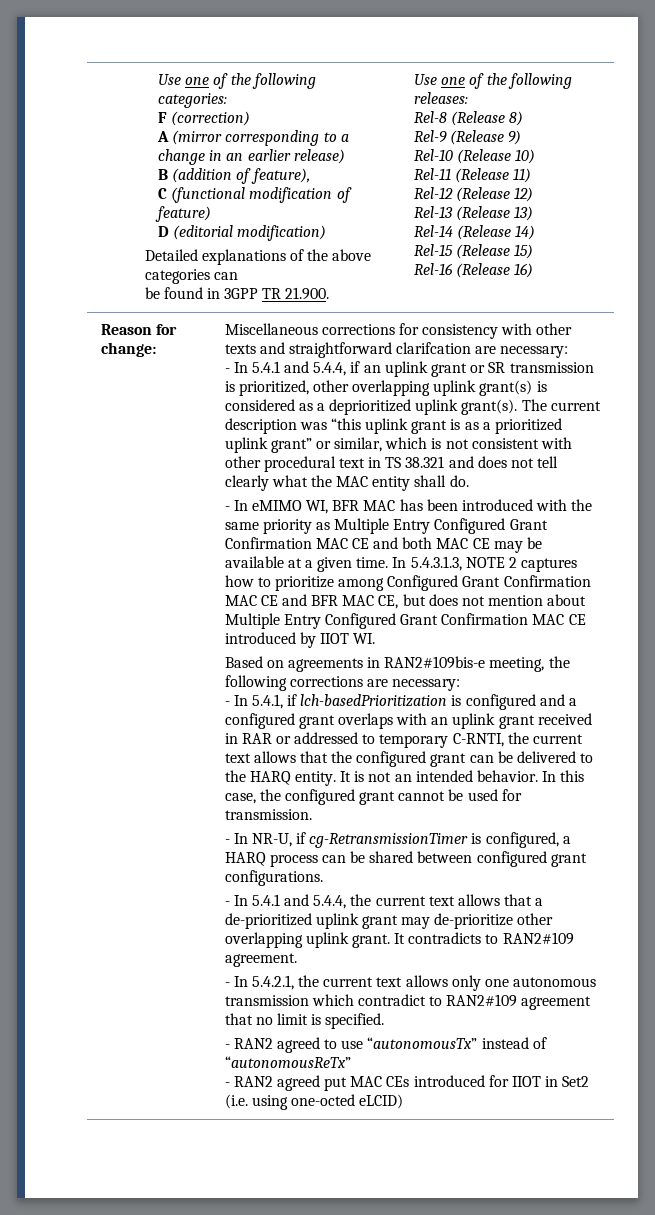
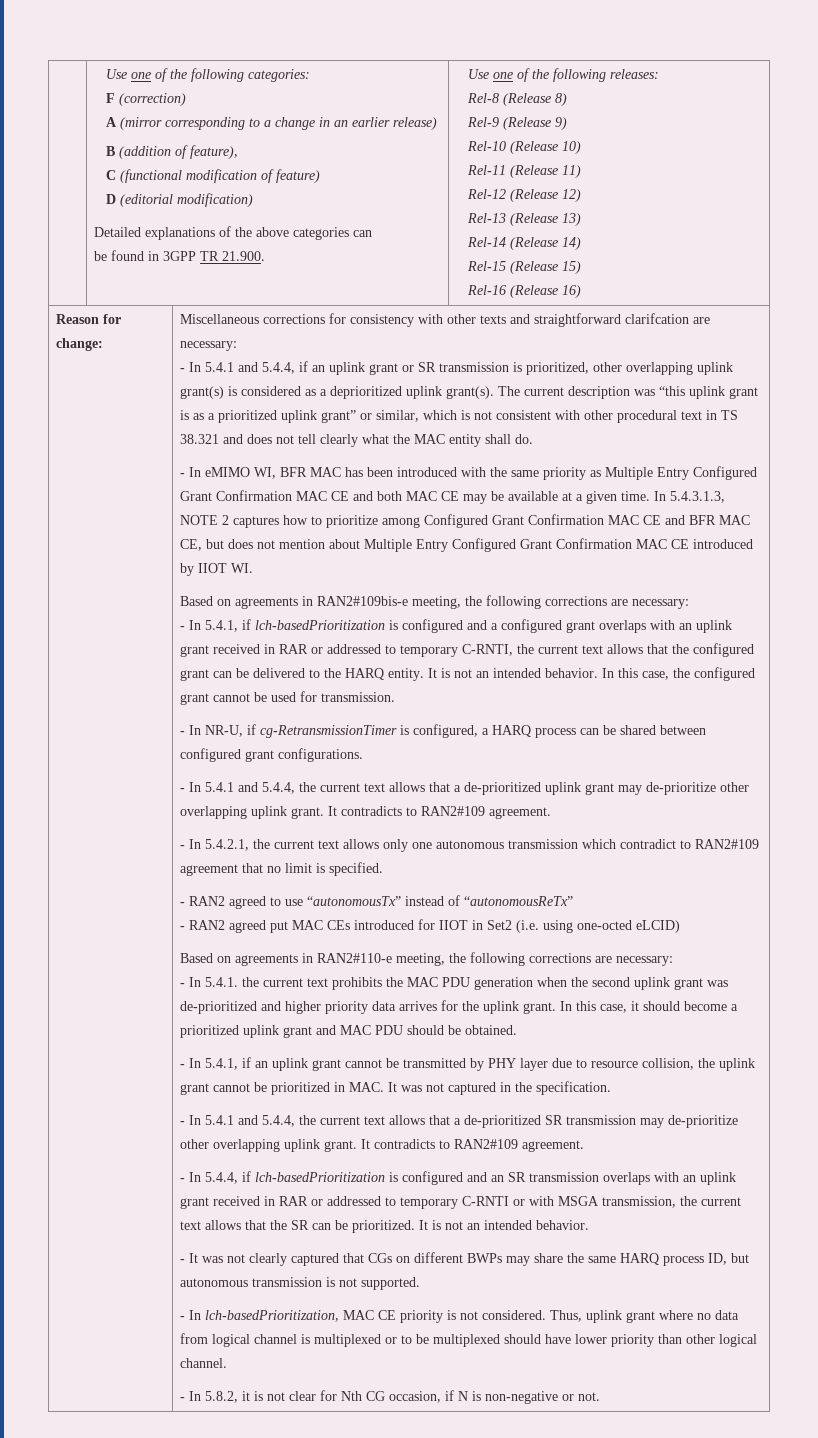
(404, 1101) none -> [180,952,674,966] [180,977,729,990] [180,1000,739,1014] [180,1025,518,1038] [180,1057,756,1071] [180,1081,612,1095] [180,1115,739,1128] [180,1139,585,1152] [180,1171,737,1185] [180,1196,742,1209] [180,1220,590,1233] [180,1252,750,1266] [180,1277,421,1290] [180,1310,740,1323] [180,1333,758,1347] [180,1358,228,1368] [180,1390,601,1404] // Based on agreements in RAN2#110-e meeting, the following corrections are necessary: // - In 5.4.1. the current text prohibits the MAC PDU generation when the second uplink grant was de-prioritized and higher priority data arrives for the uplink grant. In this case, it should become a prioritized uplink grant and MAC PDU should be obtained. // - In 5.4.1, if an uplink grant cannot be transmitted by PHY layer due to resource collision, the uplink grant cannot be prioritized in MAC. It was not captured in the specification. // - In 5.4.1 and 5.4.4, the current text allows that a de-prioritized SR transmission may de-prioritize other overlapping uplink grant. It contradicts to RAN2#109 agreement. // - In 5.4.4, if lch-basedPrioritization is configured and an SR transmission overlaps with an uplink grant received in RAR or addressed to temporary C-RNTI or with MSGA transmission, the current text allows that the SR can be prioritized. It is not an intended behavior. // - It was not clearly captured that CGs on different BWPs may share the same HARQ process ID, but autonomous transmission is not supported. // - In lch-basedPrioritization, MAC CE priority is not considered. Thus, uplink grant where no data from logical channel is multiplexed or to be multiplexed should have lower priority than other logical channel. // - In 5.8.2, it is not clear for Nth CG occasion, if N is non-negative or not.

